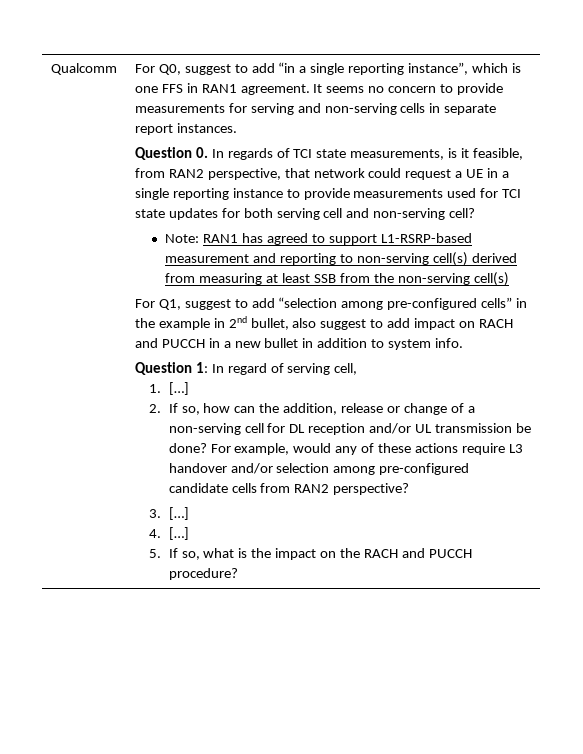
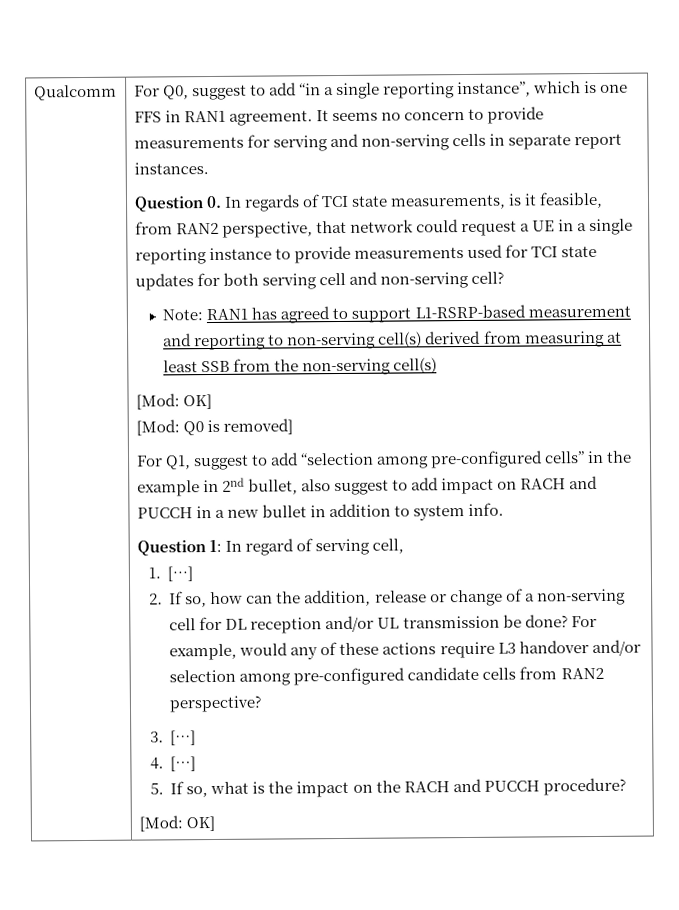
(509, 279) none -> [135,393,212,410] [135,418,293,436] // [Mod: OK] // [Mod: Q0 is removed]
(238, 574) none -> [138,815,215,832] // [Mod: OK]

